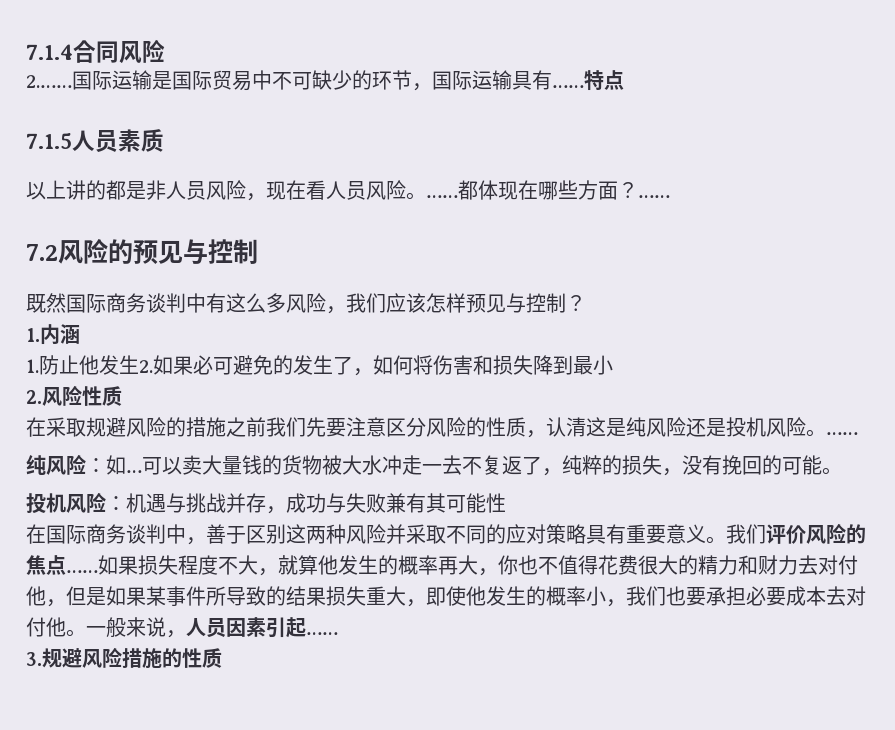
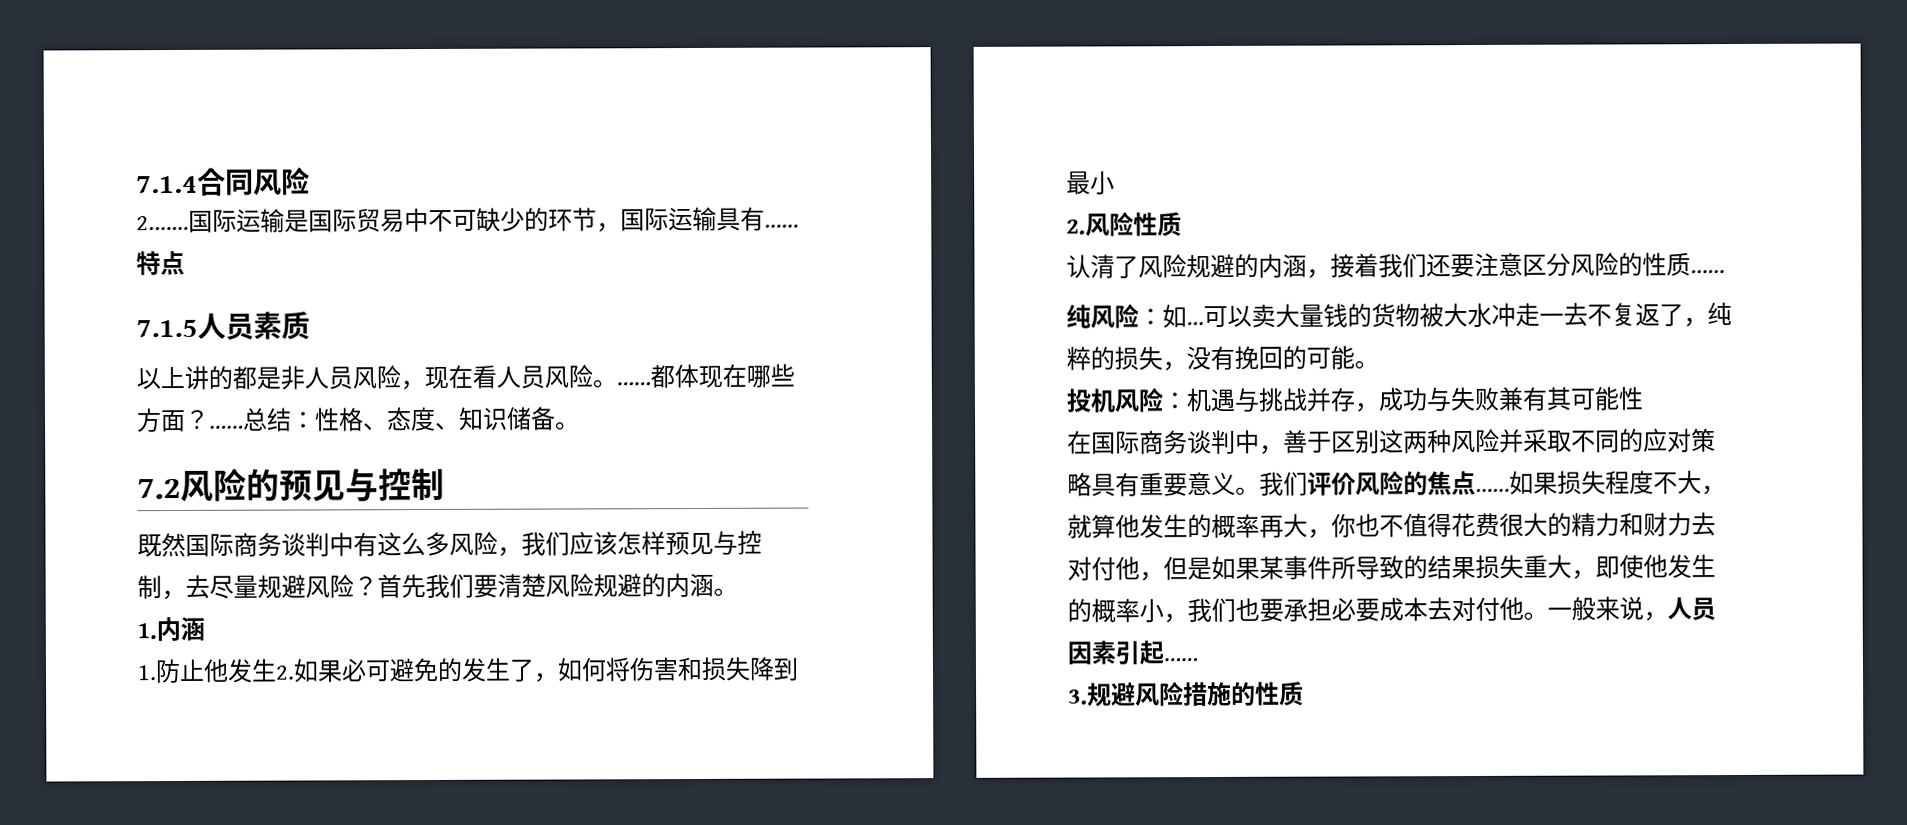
(670, 196) none -> [242,406,580,432] 总结：性格、态度、知识储备。
[566,295,586,311] ？ -> [161,572,738,601] ，去尽量规避风险？首先我们要清楚风险规避的内涵。
[26,417,326,437] 在采取规避风险的措施之前我们先 -> [1066,253,1451,279] 认清了风险规避的内涵，接着我们还
[526,417,826,438] ，认清这是纯风险还是投机风险。 -> (1691, 264) none

